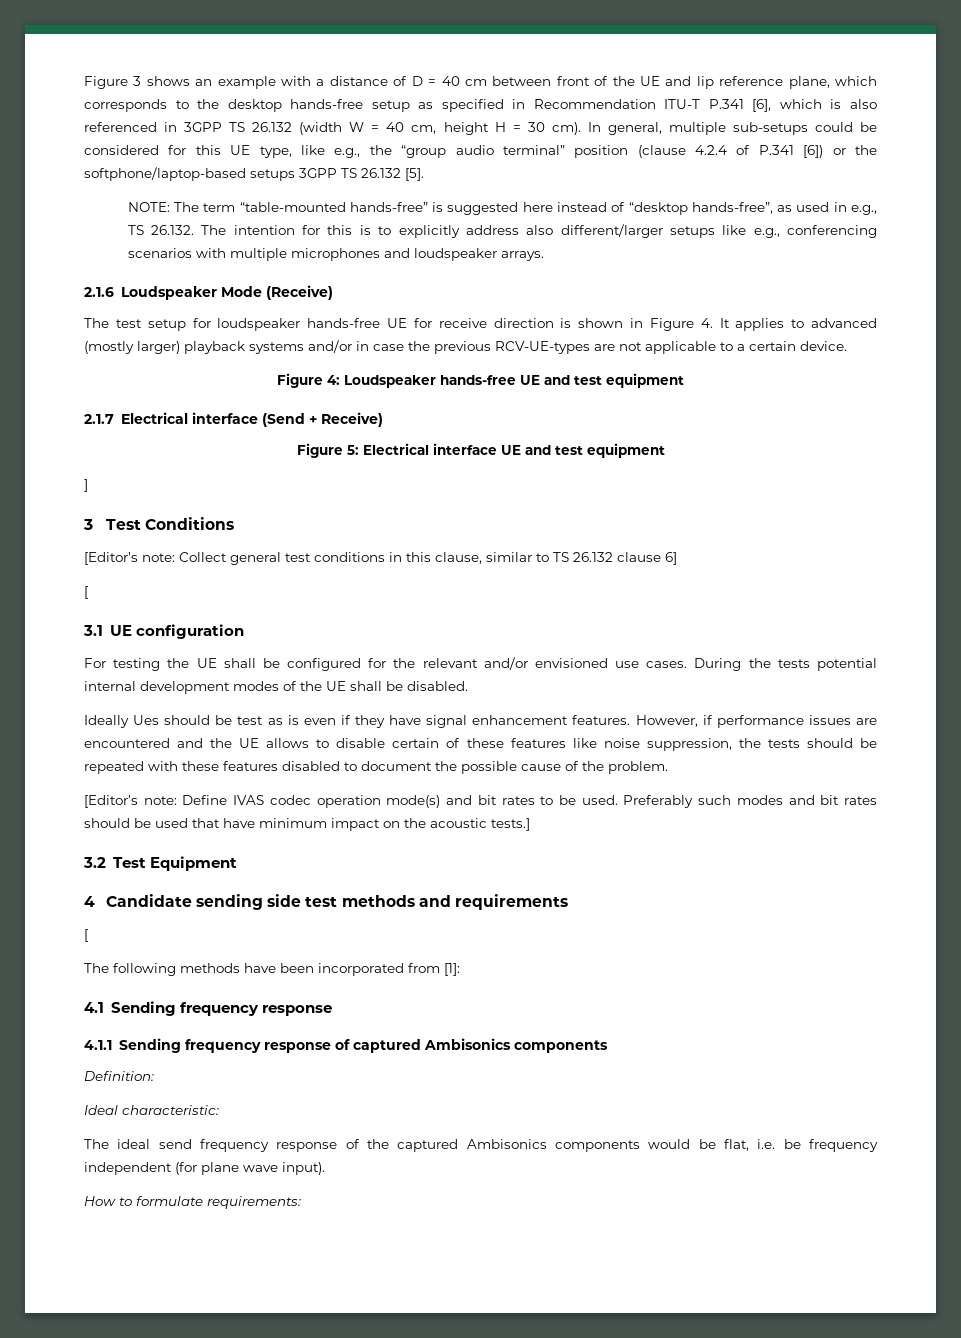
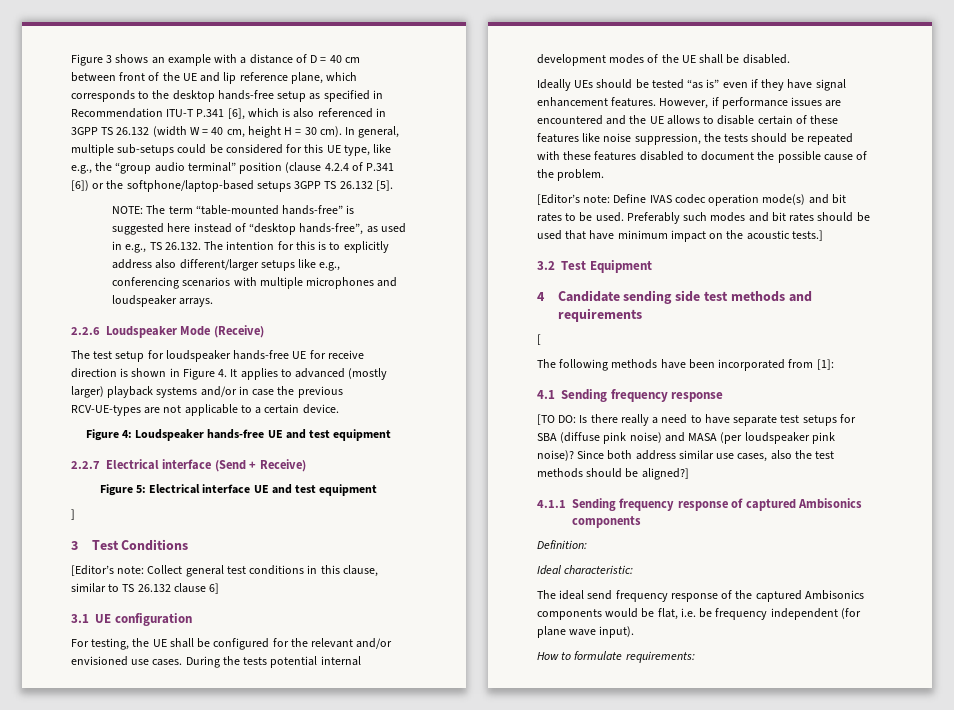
[84,287,114,297] 2.1.6 -> [71,327,100,335] 2.2.6
[84,414,114,424] 2.1.7 -> [71,461,100,469] 2.2.7
[84,586,88,599] // [ -> (220, 588) none
[113,658,161,671] testing -> [91,638,130,650] testing,
[133,715,299,725] Ues should be test as is -> [574,79,720,89] UEs should be tested “as is”
(332, 1010) none -> [537,414,856,426] [537,432,835,444] [537,450,835,462] [537,468,689,480] // [TO DO: Is there really a need to have separate test setups for SBA (diffuse pink noise) and MASA (per loudspeaker pink noise)? Since both address similar use cases, also the test methods should be aligned?]

